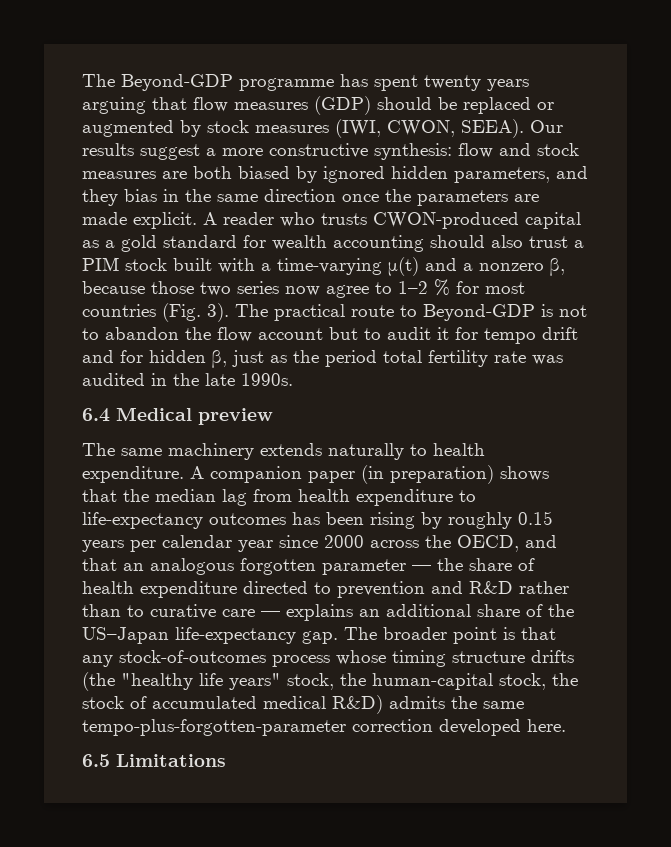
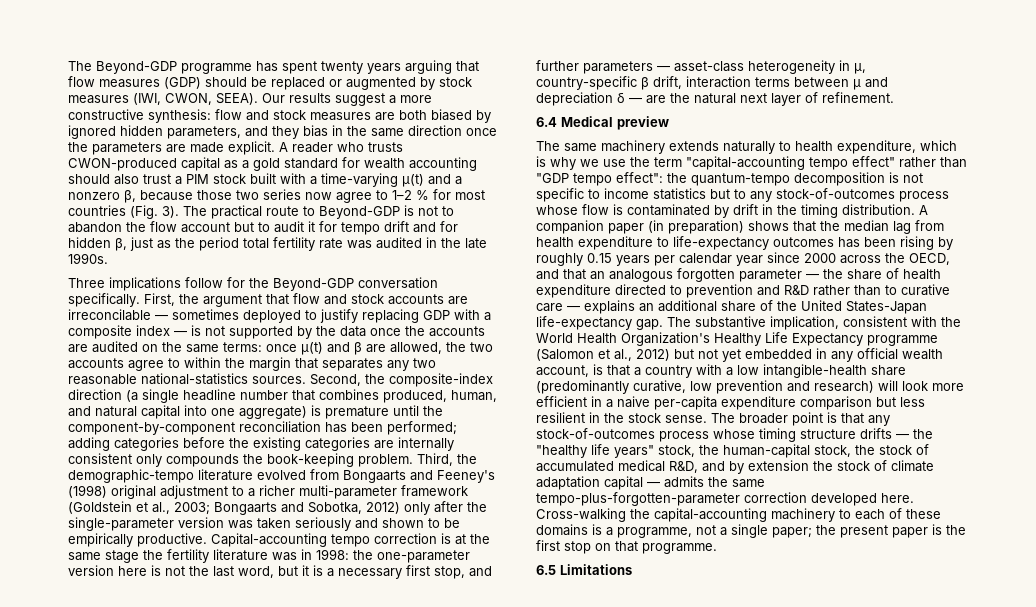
(293, 379) none -> [68,277,438,291] [68,293,468,307] [68,309,491,323] [68,325,485,339] [68,341,493,355] [68,357,436,371] [68,373,493,387] [68,389,497,403] [68,405,443,419] [68,421,457,435] [68,437,454,451] [68,453,477,467] [68,469,495,483] [68,485,468,499] [68,501,487,515] [68,517,460,531] [68,533,490,547] [68,549,470,563] [68,565,492,579] [536,60,866,74] [536,76,888,90] [536,92,894,106] // Three implications follow for the Beyond-GDP conversation specifically. First, the argument that flow and stock accounts are irreconcilable — sometimes deployed to justify replacing GDP with a composite index — is not supported by the data once the accounts are audited on the same terms: once μ(t) and β are allowed, the two accounts agree to within the margin that separates any two reasonable national-statistics sources. Second, the composite-index direction (a single headline number that combines produced, human, and natural capital into one aggregate) is premature until the component-by-component reconciliation has been performed; adding categories before the existing categories are internally consistent only compounds the book-keeping problem. Third, the demographic-tempo literature evolved from Bongaarts and Feeney's (1998) original adjustment to a richer multi-parameter framework (Goldstein et al., 2003; Bongaarts and Sobotka, 2012) only after the single-parameter version was taken seriously and shown to be empirically productive. Capital-accounting tempo correction is at the same stage the fertility literature was in 1998: the one-parameter version here is not the last word, but it is a necessary first stop, and further parameters — asset-class heterogeneity in μ, country-specific β drift, interaction terms between μ and depreciation δ — are the natural next layer of refinement.
[82,466,184,483] expenditure. -> [837,140,957,154] [536,156,967,170] [536,172,923,186] [536,188,949,202] [536,204,915,218] expenditure, which is why we use the term "capital-accounting tempo effect" rather than "GDP tempo effect": the quantum-tempo decomposition is not specific to income statistics but to any stock-of-outcomes process whose flow is contaminated by drift in the timing distribution.
[82,627,169,644] US–Japan -> [801,300,927,314] United States-Japan
(377, 633) none -> [695,316,961,330] [536,332,938,346] [536,348,943,362] [536,364,906,378] [536,380,964,394] [536,396,925,410] [536,412,735,423] substantive implication, consistent with the World Health Organization's Healthy Life Expectancy programme (Salomon et al., 2012) but not yet embedded in any official wealth account, is that a country with a low intangible-health share (predominantly curative, low prevention and research) will look more efficient in a naive per-capita expenditure comparison but less resilient in the stock sense. The
[82,672,115,691] (the -> [896,429,933,439] — the
[332,695,383,714] R&D) -> [669,460,934,474] [536,476,660,490] R&D, and by extension the stock of climate adaptation capital —
(566, 725) none -> [536,508,941,522] [536,524,966,538] [536,540,717,554] Cross-walking the capital-accounting machinery to each of these domains is a programme, not a single paper; the present paper is the first stop on that programme.

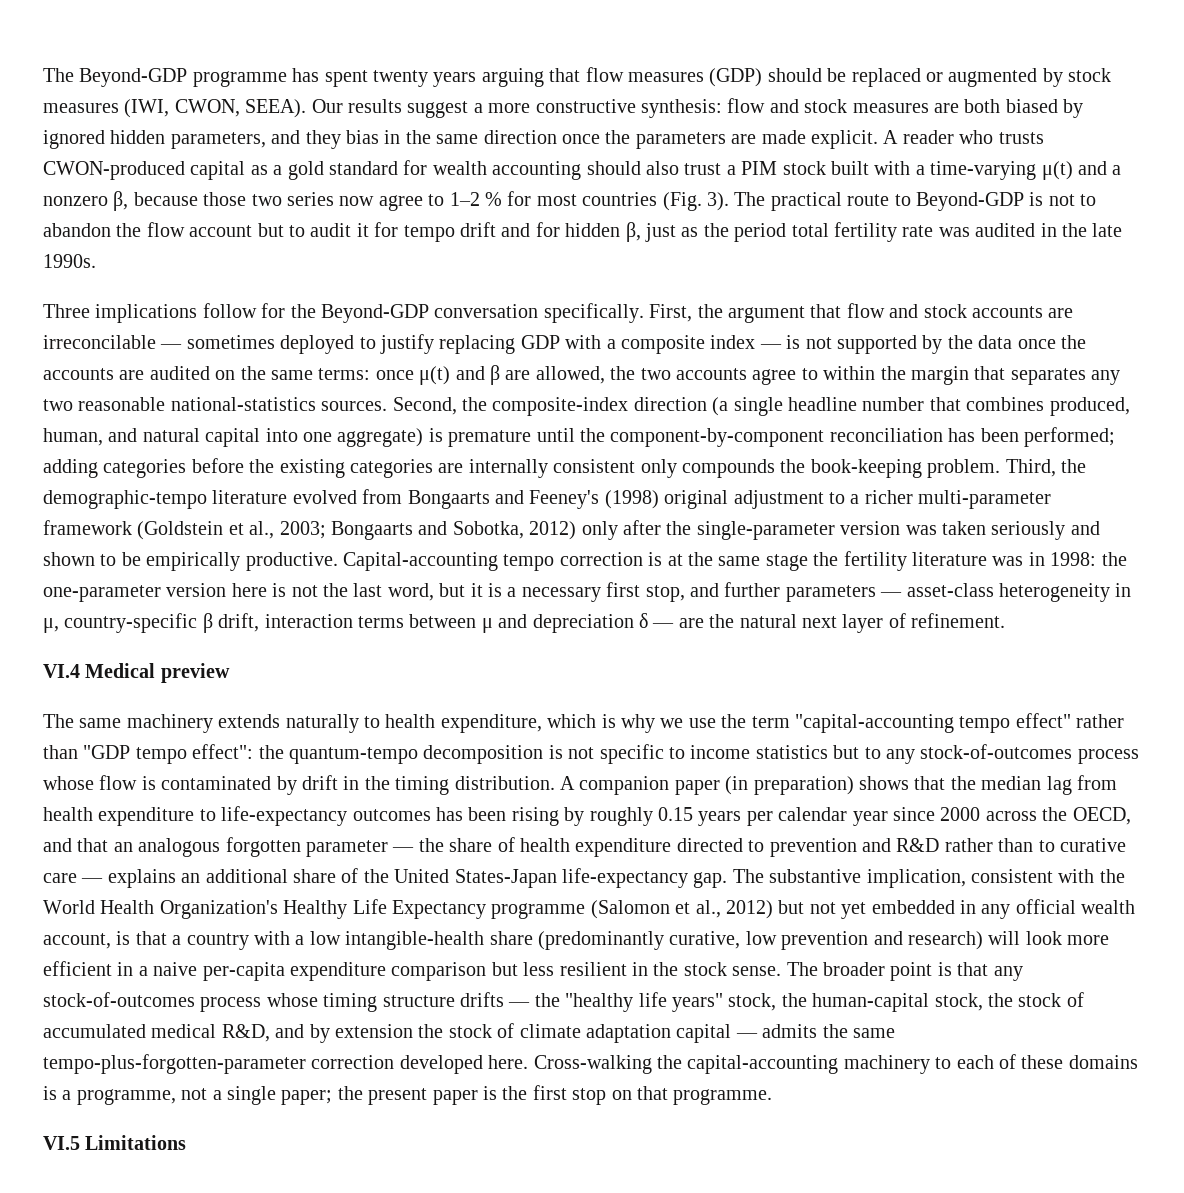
[536,117,557,127] 6.4 -> [43,664,80,678] VI.4
[536,565,556,575] 6.5 -> [43,1136,80,1150] VI.5

